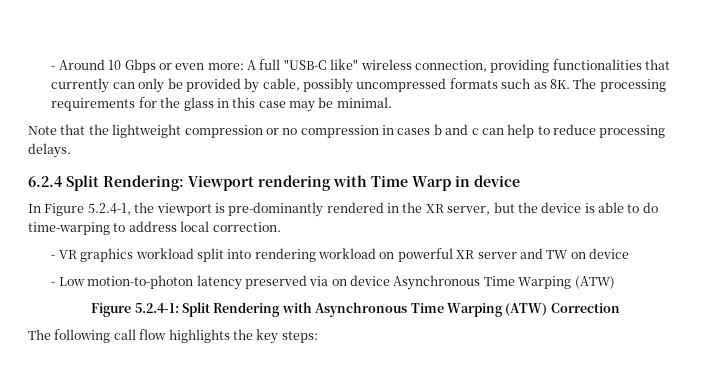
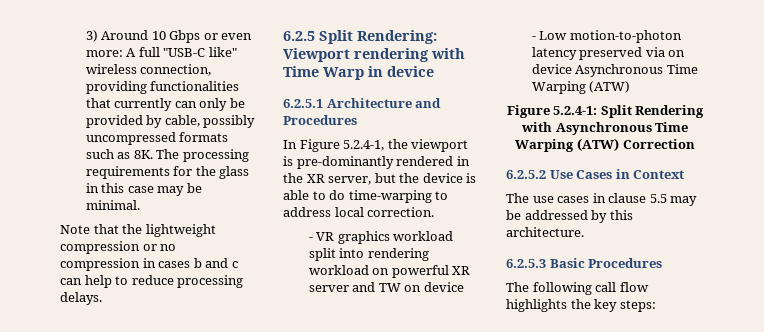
[51,66,56,70] - -> [85,30,98,42] 3)
[28,176,62,187] 6.2.4 -> [283,31,315,41] 6.2.5
(520, 181) none -> [283,98,442,108] [283,115,357,125] // 6.2.5.1 Architecture and Procedures
(620, 308) none -> [506,169,685,179] [506,193,698,206] [506,210,633,223] [506,227,584,237] [506,258,663,268] // 6.2.5.2 Use Cases in Context // The use cases in clause 5.5 may be addressed by this architecture. // 6.2.5.3 Basic Procedures

